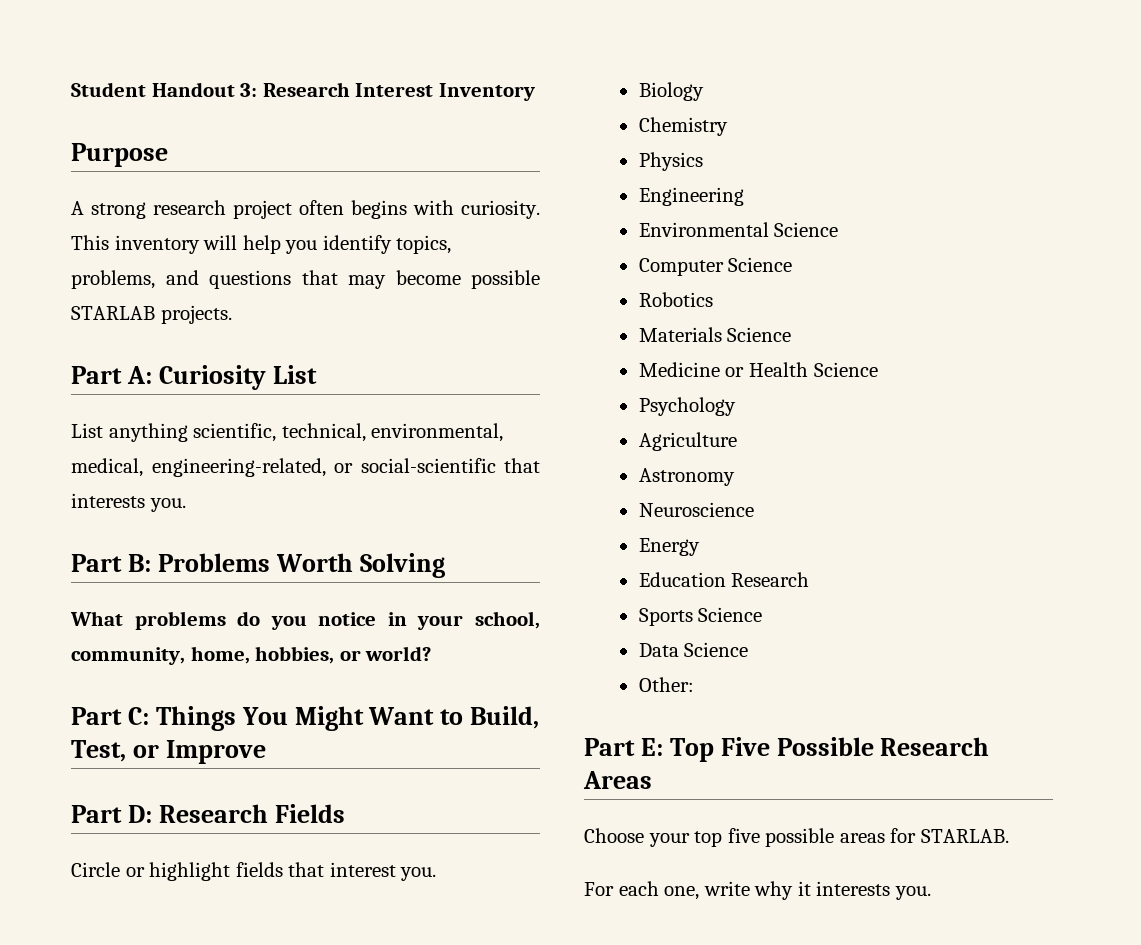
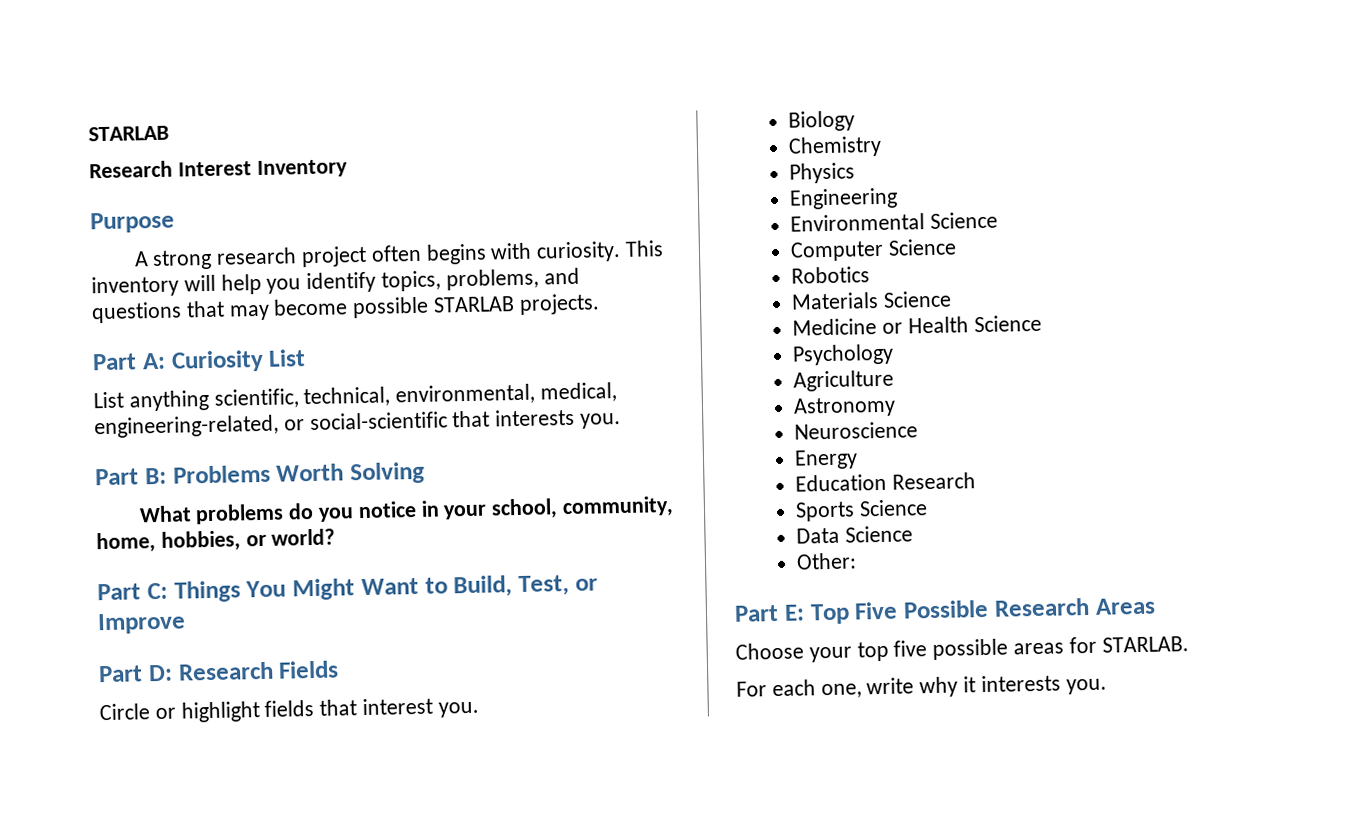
[71,82,258,97] Student Handout 3: -> [88,125,169,142] STARLAB //

